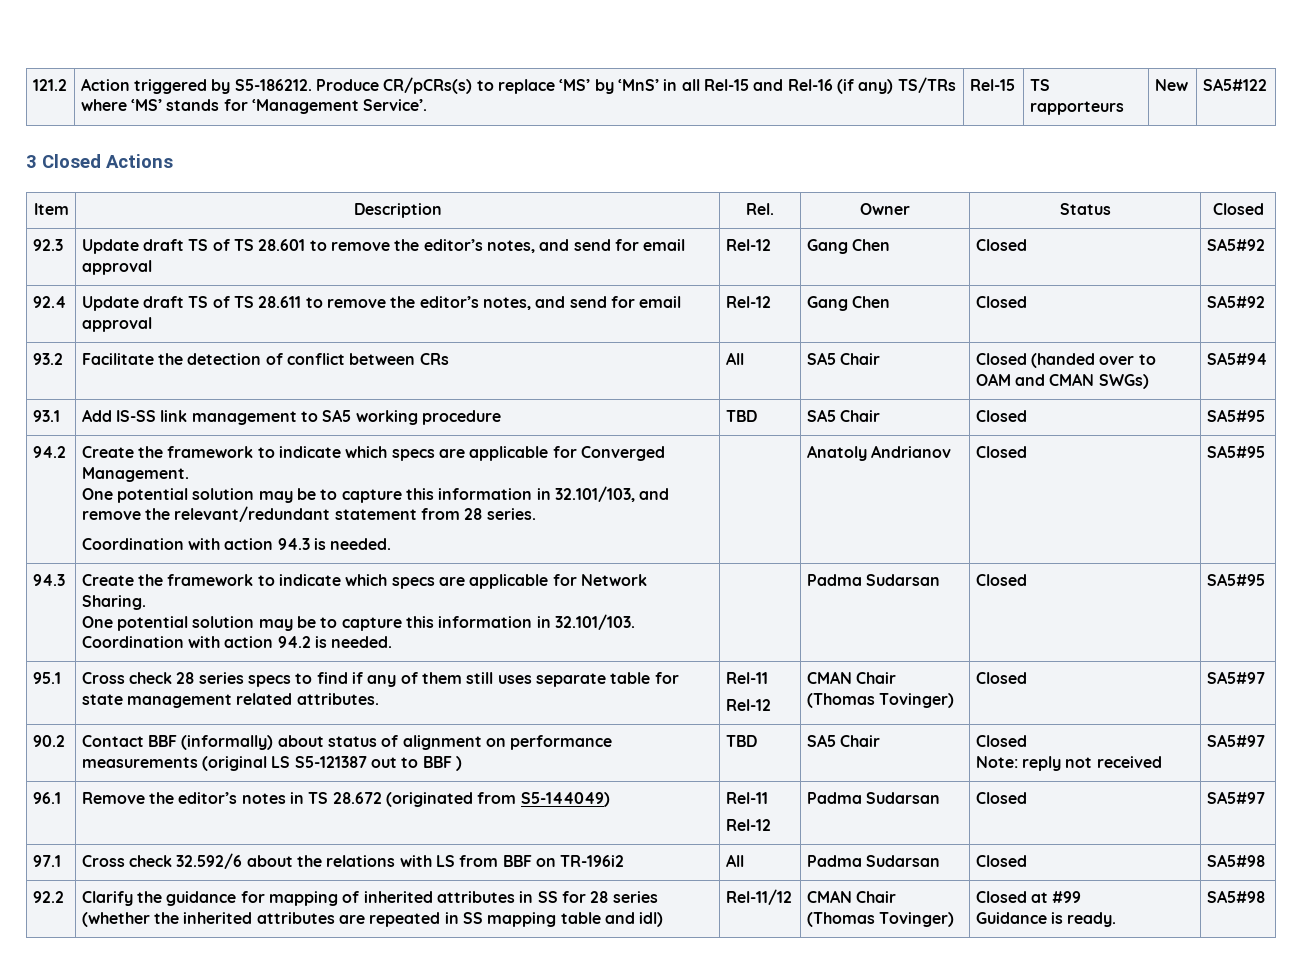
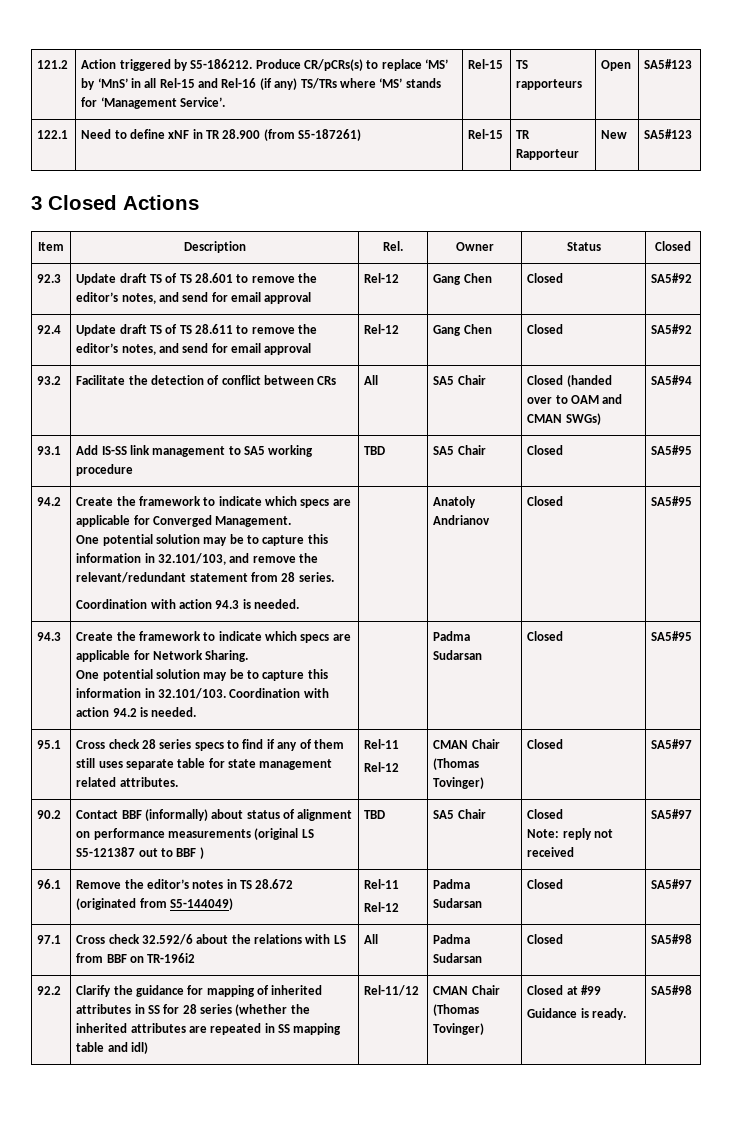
(1124, 108) none -> [601,60,632,71] [644,59,693,69] [37,130,69,139] [81,129,362,141] [468,129,504,139] [516,130,531,139] [516,149,580,160] | Open | SA5#123 // 122.1 | Need to define xNF in TR 28.900 (from S5-187261) | Rel-15 | TR Rapporteur
[1202,78,1267,91] SA5#122 -> [644,129,693,139] SA5#123

